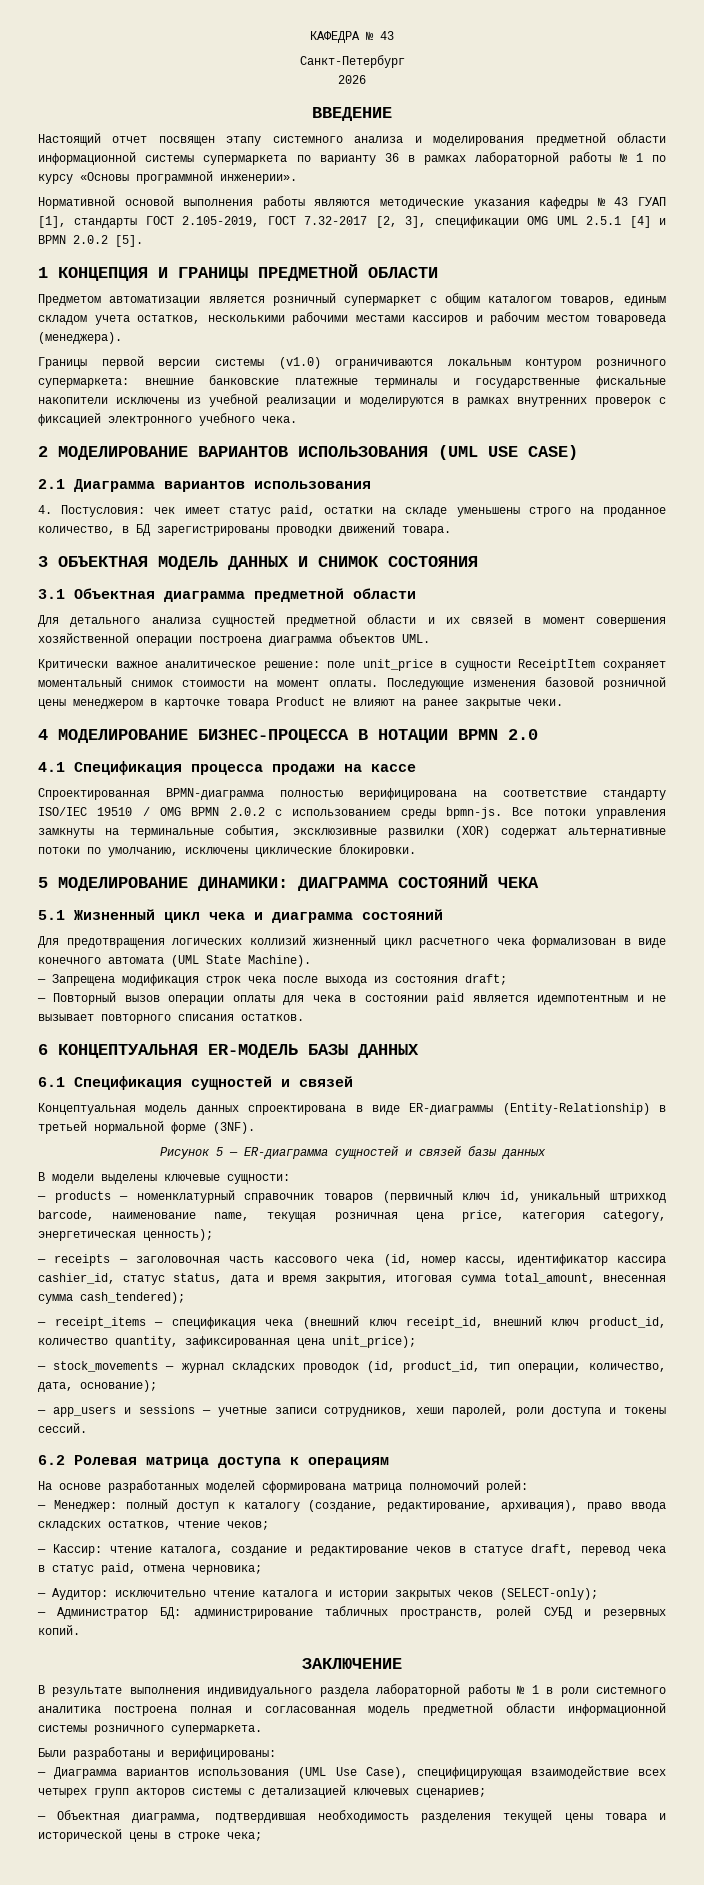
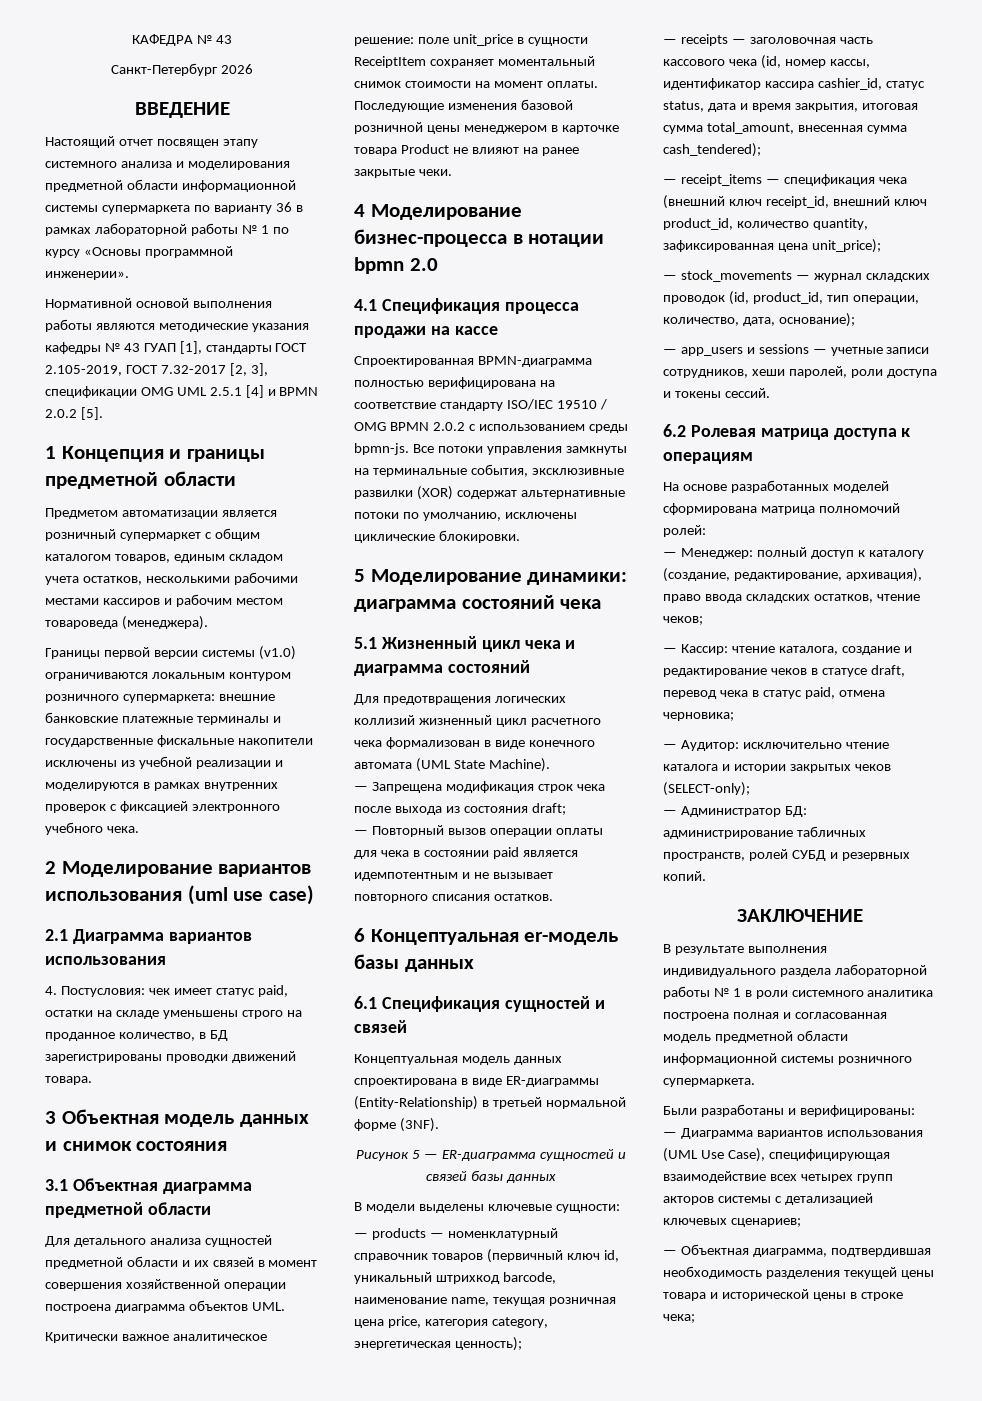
(405, 61) // -> (219, 69) none
[58,264,438,281] КОНЦЕПЦИЯ И ГРАНИЦЫ ПРЕДМЕТНОЙ ОБЛАСТИ -> [61,446,265,462] [45,471,236,489] Концепция и границы предметной области
[58,445,578,460] МОДЕЛИРОВАНИЕ ВАРИАНТОВ ИСПОЛЬЗОВАНИЯ (UML USE CASE) -> [61,861,312,877] [45,885,314,905] Моделирование вариантов использования (uml use case)
[58,556,478,570] ОБЪЕКТНАЯ МОДЕЛЬ ДАННЫХ И СНИМОК СОСТОЯНИЯ -> [61,1109,309,1127] [45,1141,228,1151] Объектная модель данных и снимок состояния
[58,729,498,743] МОДЕЛИРОВАНИЕ БИЗНЕС-ПРОЦЕССА В НОТАЦИИ BPMN -> [370,204,522,220] [354,229,605,247] [354,257,404,274] Моделирование бизнес-процесса в нотации bpmn
[58,874,539,891] МОДЕЛИРОВАНИЕ ДИНАМИКИ: ДИАГРАММА СОСТОЯНИЙ ЧЕКА -> [370,569,628,585] [354,595,602,612] Моделирование динамики: диаграмма состояний чека
[58,1044,419,1058] КОНЦЕПТУАЛЬНАЯ ER-МОДЕЛЬ БАЗЫ ДАННЫХ -> [370,929,619,945] [354,954,474,972] Концептуальная er-модель базы данных

